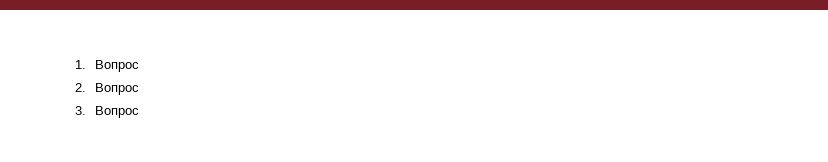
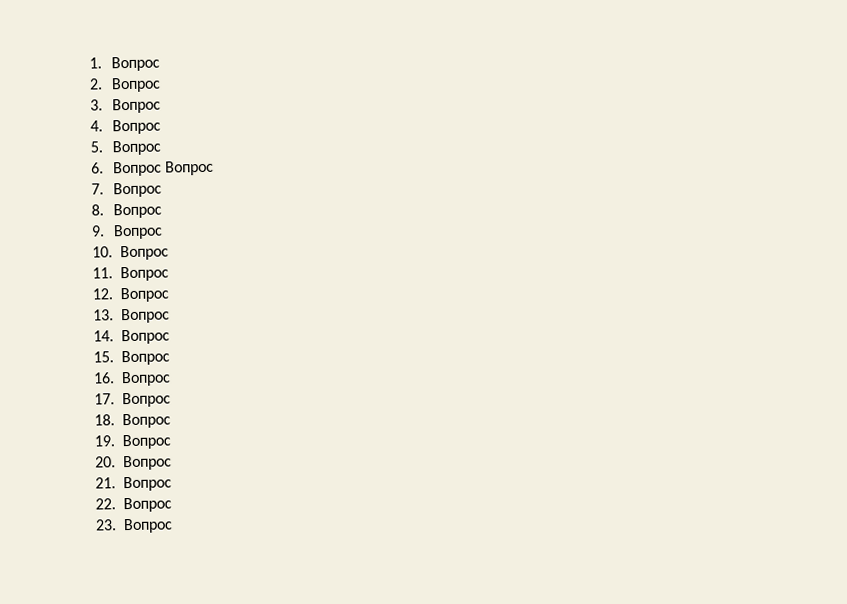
(139, 112) none -> [89,119,161,135] [89,140,161,156] [90,160,215,177] [90,182,162,198] [90,203,162,219] [90,224,163,240] [91,245,169,261] [91,266,169,282] [91,287,169,303] [92,308,170,324] [92,329,170,345] [92,350,170,366] [92,371,171,387] [93,392,171,408] [93,413,171,429] [93,434,171,450] [94,455,172,471] [94,476,172,492] [94,497,172,513] [94,518,173,534] // 4. Вопрос // 5. Вопрос // 6. Вопрос Вопрос // 7. Вопрос // 8. Вопрос // 9. Вопрос // 10. Вопрос // 11. Вопрос // 12. Вопрос // 13. Вопрос // 14. Вопрос // 15. Вопрос // 16. Вопрос // 17. Вопрос // 18. Вопрос // 19. Вопрос // 20. Вопрос // 21. Вопрос // 22. Вопрос // 23. Вопрос

